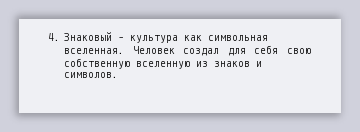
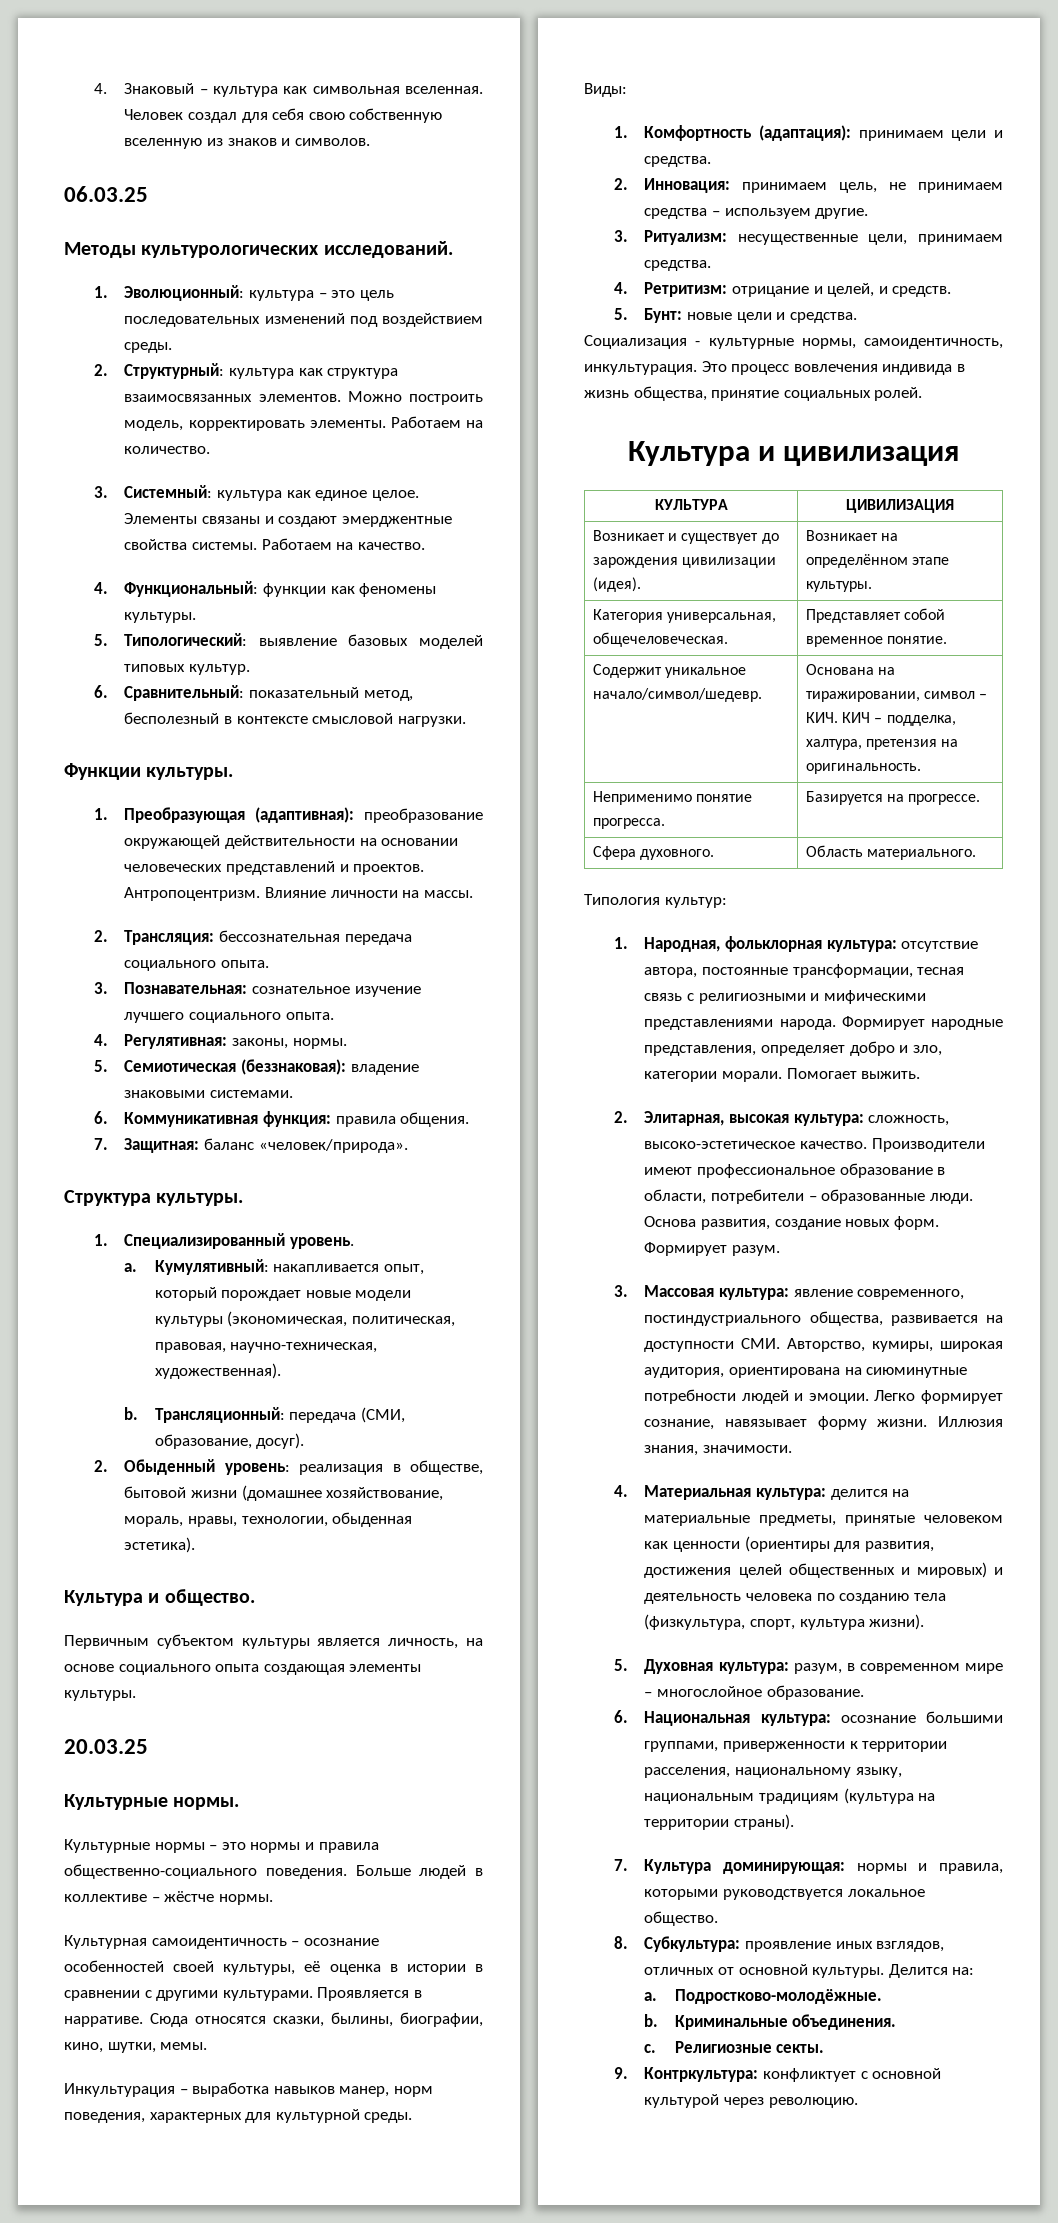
(119, 75) none -> [64,186,148,202] [64,241,453,258] [94,285,394,301] [124,313,483,327] [124,342,173,353] [94,363,399,379] [124,391,483,405] [124,416,483,431] [124,446,211,454] [94,485,419,501] [124,513,452,527] [124,538,425,550] [94,581,437,597] [124,612,197,623] [94,633,483,649] [124,664,250,675] [94,685,413,701] [124,712,466,727] [64,763,234,780] [94,807,483,823] [124,835,459,849] [124,861,425,875] [124,887,473,901] [94,930,412,945] [124,960,269,971] [94,982,421,997] [124,1012,334,1023] [94,1034,347,1049] [94,1059,419,1075] [124,1090,293,1098] [94,1111,470,1127] [94,1138,408,1153] [64,1190,244,1206] [94,1233,354,1249] [124,1259,424,1275] [154,1287,412,1301] [154,1311,455,1327] [154,1342,378,1353] [154,1363,281,1379] [124,1407,405,1423] [154,1433,305,1449] [94,1459,483,1475] [124,1485,444,1501] [124,1512,413,1527] [124,1537,196,1553] [64,1589,255,1606] [64,1634,484,1649] [64,1664,422,1675] [64,1690,136,1701] [64,1739,148,1754] [64,1794,240,1810] [64,1839,379,1853] [64,1864,483,1879] [64,1891,273,1905] [64,1935,379,1949] [64,1960,484,1975] [64,1987,422,2001] [64,2012,483,2027] [64,2042,208,2053] [64,2082,433,2097] [64,2109,413,2123] [584,83,627,97] [614,125,1003,141] [644,156,712,167] [614,178,1003,193] [644,208,869,219] [614,230,1003,245] [644,260,712,271] [614,282,952,297] [614,308,857,323] [584,335,1003,349] [584,361,965,375] [584,386,923,401] [627,441,960,466] [654,499,728,510] [846,499,954,513] [593,530,779,544] [593,557,777,568] [593,577,642,592] [806,530,899,541] [806,554,950,568] [806,581,873,592] [593,609,777,623] [593,632,729,647] [806,608,946,623] [806,636,948,647] [593,664,747,678] [593,688,763,702] [806,664,896,675] [806,691,988,702] [806,712,956,726] [806,739,959,750] [806,763,922,774] [593,791,753,805] [593,818,666,829] [806,791,981,805] [593,846,715,860] [806,845,977,860] [584,894,727,908] [614,936,979,952] [644,964,965,978] [644,990,926,1004] [644,1016,1003,1030] [644,1041,942,1056] [644,1068,921,1082] [614,1111,950,1126] [644,1138,985,1152] [644,1163,946,1178] [644,1189,973,1204] [644,1216,939,1230] [644,1242,780,1256] [614,1285,965,1300] [644,1311,1003,1326] [644,1338,1003,1352] [644,1367,968,1378] [644,1389,1003,1404] [644,1416,1003,1430] [644,1445,792,1456] [614,1485,910,1500] [644,1515,1003,1526] [644,1536,934,1552] [644,1562,1003,1578] [644,1593,946,1604] [644,1614,925,1630] [614,1659,1003,1674] [644,1685,864,1700] [614,1710,1003,1726] [644,1741,948,1752] [644,1767,902,1778] [644,1788,936,1804] [644,1814,794,1830] [614,1859,1003,1874] [644,1889,925,1900] [644,1911,719,1926] [614,1936,945,1952] [644,1964,975,1978] [644,1989,882,2004] [644,2014,897,2030] [644,2041,825,2053] [614,2067,942,2082] [644,2094,858,2108] // 06.03.25 // Методы культурологических исследований. // 1. Эволюционный: культура – это цель последовательных изменений под воздействием среды. // 2. Структурный: культура как структура взаимосвязанных элементов. Можно построить модель, корректировать элементы. Работаем на количество. // 3. Системный: культура как единое целое. Элементы связаны и создают эмерджентные свойства системы. Работаем на качество. // 4. Функциональный: функции как феномены культуры. // 5. Типологический: выявление базовых моделей типовых культур. // 6. Сравнительный: показательный метод, бесполезный в контексте смысловой нагрузки. // Функции культуры. // 1. Преобразующая (адаптивная): преобразование окружающей действительности на основании человеческих представлений и проектов. Антропоцентризм. Влияние личности на массы. // 2. Трансляция: бессознательная передача социального опыта. // 3. Познавательная: сознательное изучение лучшего социального опыта. // 4. Регулятивная: законы, нормы. // 5. Семиотическая (беззнаковая): владение знаковыми системами. // 6. Коммуникативная функция: правила общения. // 7. Защитная: баланс «человек/природа». // Структура культуры. // 1. Специализированный уровень. // a. Кумулятивный: накапливается опыт, который порождает новые модели культуры (экономическая, политическая, правовая, научно-техническая, художественная). // b. Трансляционный: передача (СМИ, образование, досуг). // 2. Обыденный уровень: реализация в обществе, бытовой жизни (домашнее хозяйствование, мораль, нравы, технологии, обыденная эстетика). // Культура и общество. // Первичным субъектом культуры является личность, на основе социального опыта создающая элементы культуры. // 20.03.25 // Культурные нормы. // Культурные нормы – это нормы и правила общественно-социального поведения. Больше людей в коллективе – жёстче нормы. // Культурная самоидентичность – осознание особенностей своей культуры, её оценка в истории в сравнении с другими культурами. Проявляется в нарративе. Сюда относятся сказки, былины, биографии, кино, шутки, мемы. // Инкультурация – выработка навыков манер, норм поведения, характерных для культурной среды. // Виды: // 1. Комфортность (адаптация): принимаем цели и средства. // 2. Инновация: принимаем цель, не принимаем средства – используем другие. // 3. Ритуализм: несущественные цели, принимаем средства. // 4. Ретритизм: отрицание и целей, и средств. // 5. Бунт: новые цели и средства. // Социализация - культурные нормы, самоидентичность, инкультурация. Это процесс вовлечения индивида в жизнь общества, принятие социальных ролей. // Культура и цивилизация // КУЛЬТУРА | ЦИВИЛИЗАЦИЯ // Возникает и существует до зарождения цивилизации (идея). | Возникает на определённом этапе культуры. // Категория универсальная, общечеловеческая. | Представляет собой временное понятие. // Содержит уникальное начало/символ/шедевр. | Основана на тиражировании, символ – КИЧ. КИЧ – подделка, халтура, претензия на оригинальность. // Неприменимо понятие прогресса. | Базируется на прогрессе. // Сфера духовного. | Область материального. // Типология культур: // 1. Народная, фольклорная культура: отсутствие автора, постоянные трансформации, тесная связь с религиозными и мифическими представлениями народа. Формирует народные представления, определяет добро и зло, категории морали. Помогает выжить. // 2. Элитарная, высокая культура: сложность, высоко-эстетическое качество. Производители имеют профессиональное образование в области, потребители – образованные люди. Основа развития, создание новых форм. Формирует разум. // 3. Массовая культура: явление современного, постиндустриального общества, развивается на доступности СМИ. Авторство, кумиры, широкая аудитория, ориентирована на сиюминутные потребности людей и эмоции. Легко формирует сознание, навязывает форму жизни. Иллюзия знания, значимости. // 4. Материальная культура: делится на материальные предметы, принятые человеком как ценности (ориентиры для развития, достижения целей общественных и мировых) и деятельность человека по созданию тела (физкультура, спорт, культура жизни). // 5. Духовная культура: разум, в современном мире – многослойное образование. // 6. Национальная культура: осознание большими группами, приверженности к территории расселения, национальному языку, национальным традициям (культура на территории страны). // 7. Культура доминирующая: нормы и правила, которыми руководствуется локальное общество. // 8. Субкультура: проявление иных взглядов, отличных от основной культуры. Делится на: // a. Подростково-молодёжные. // b. Криминальные объединения. // c. Религиозные секты. // 9. Контркультура: конфликтует с основной культурой через революцию.

